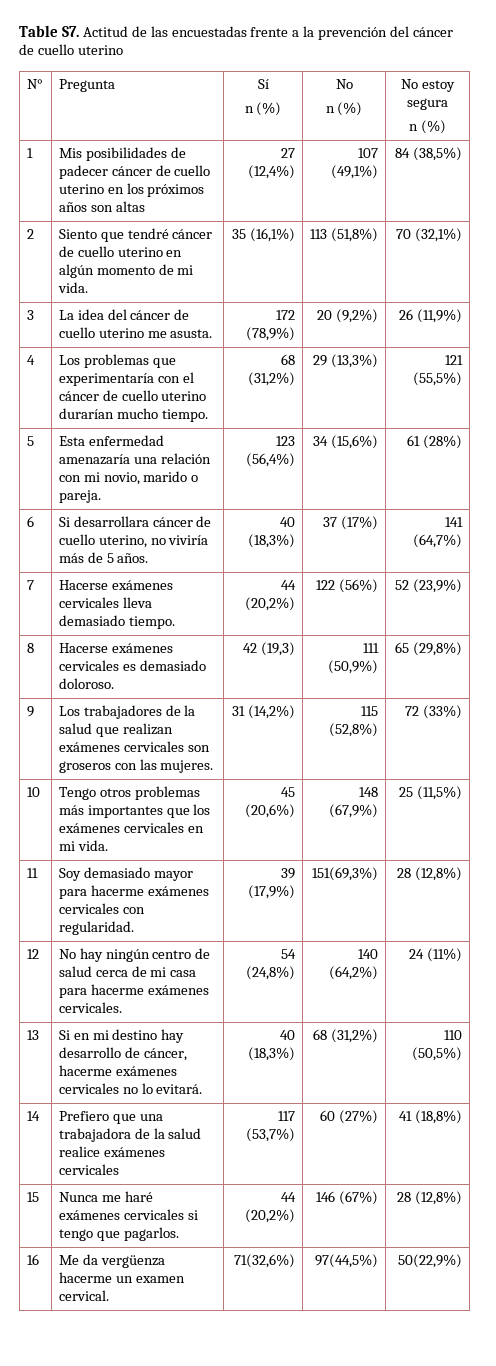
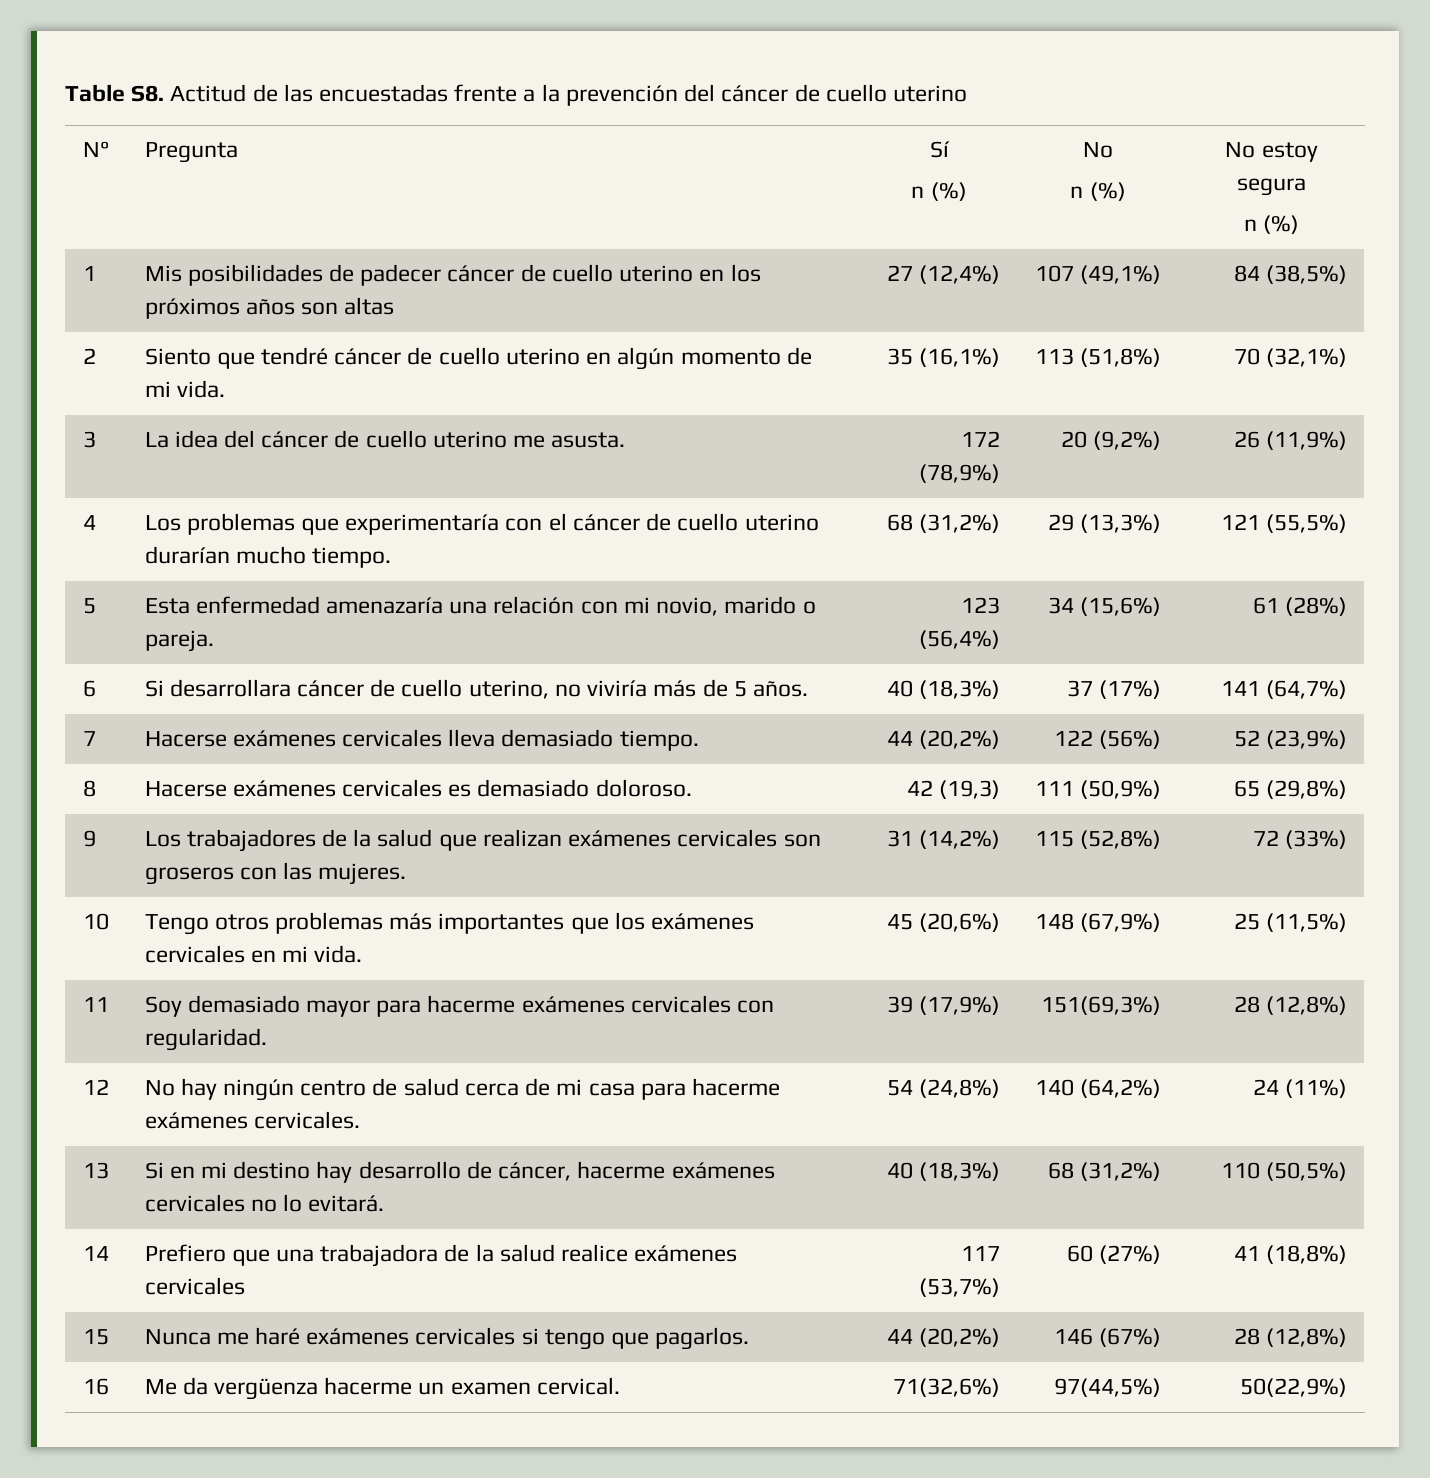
[61,26,79,37] S7. -> [131,85,165,102] S8.

